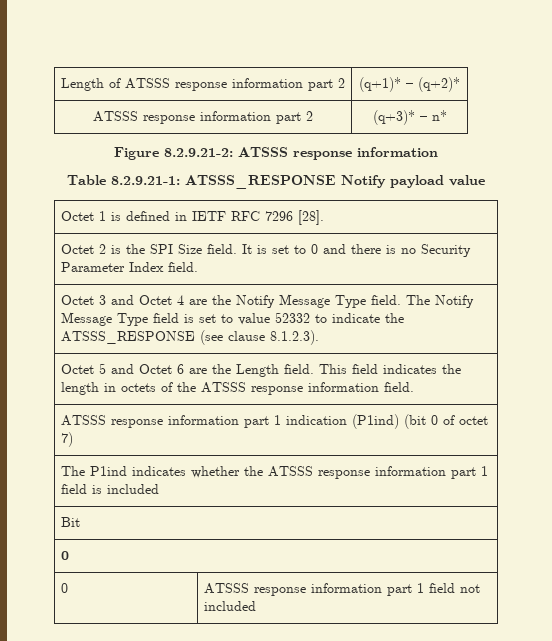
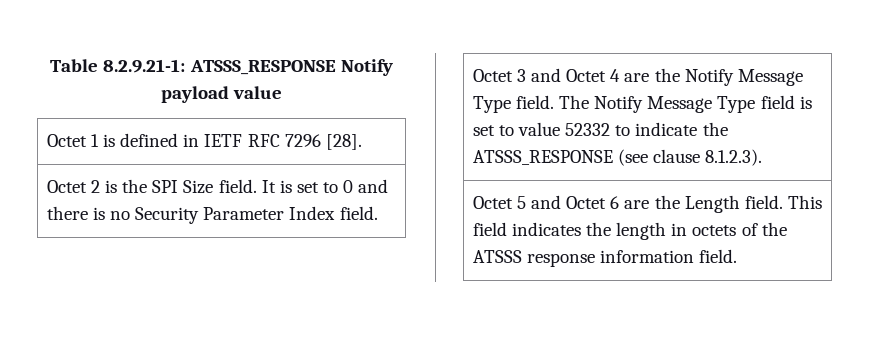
[61,78,345,91] [359,77,460,92] [93,111,313,124] [372,110,447,125] [114,147,438,160] Length of ATSSS response information part 2 | (q+1)* – (q+2)* // ATSSS response information part 2 | (q+3)* – n* // Figure 8.2.9.21-2: ATSSS response information // -> (50, 65) none
[60,414,488,429] [60,432,73,447] [60,466,488,479] [60,484,159,494] [60,517,80,527] [60,551,69,560] [60,583,68,593] [203,583,480,596] [203,601,256,611] // ATSSS response information part 1 indication (P1ind) (bit 0 of octet 7) // The P1ind indicates whether the ATSSS response information part 1 field is included // Bit // 0 // 0 | ATSSS response information part 1 field not included -> (738, 256) none

